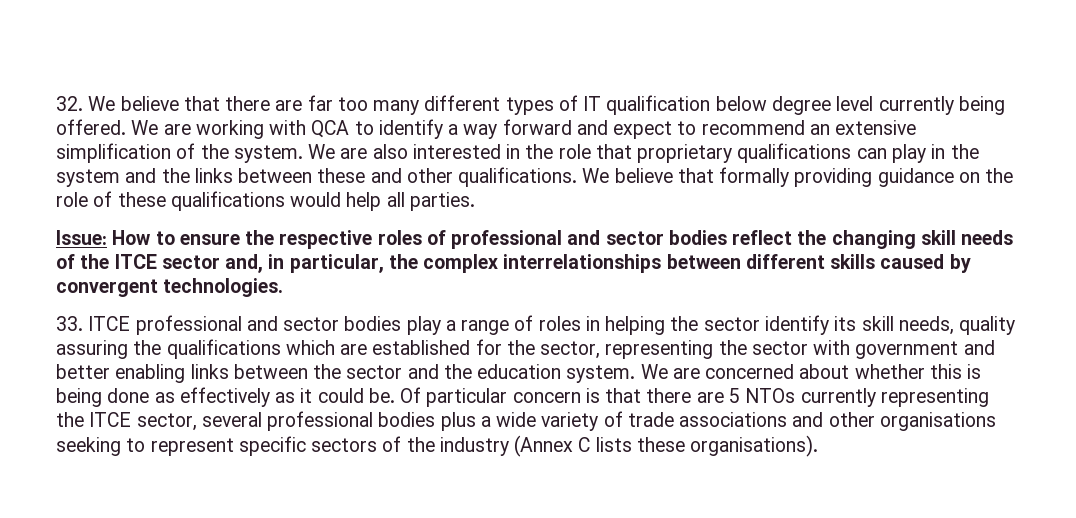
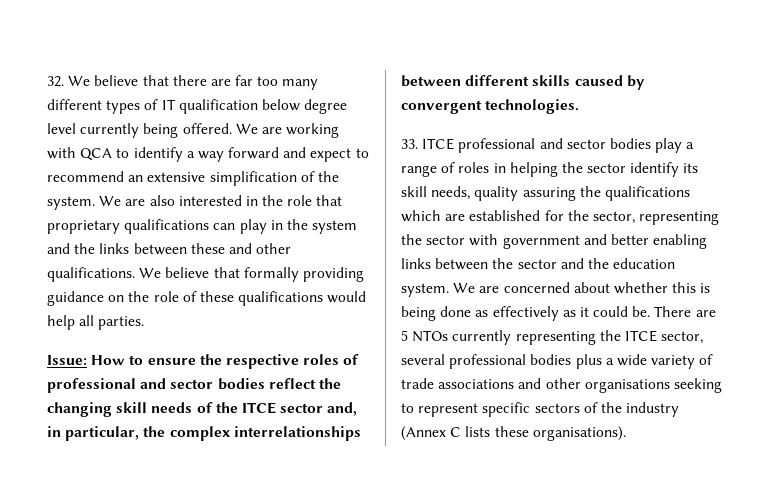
[400,387,692,407] Of particular concern is that there -> [654,306,692,317] There

